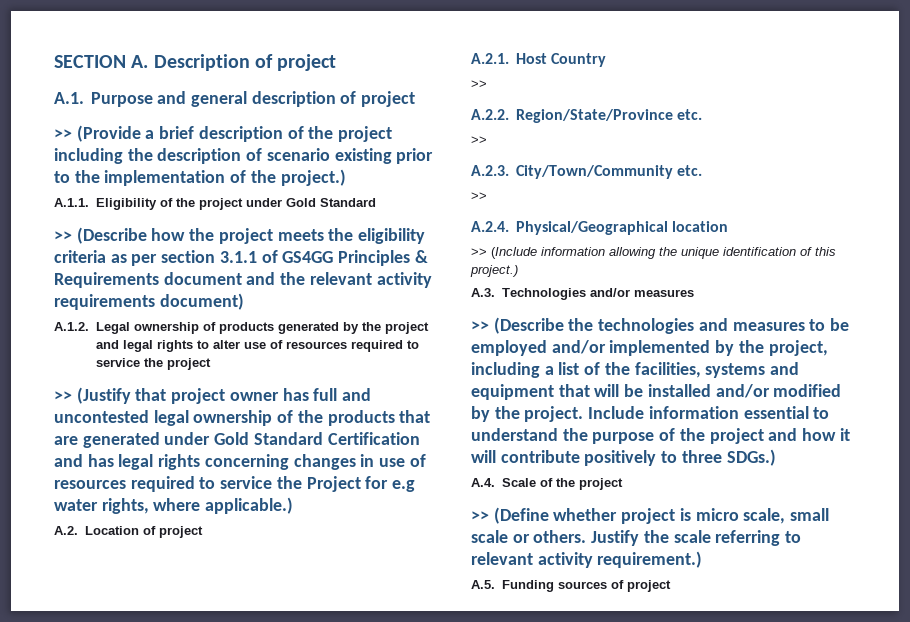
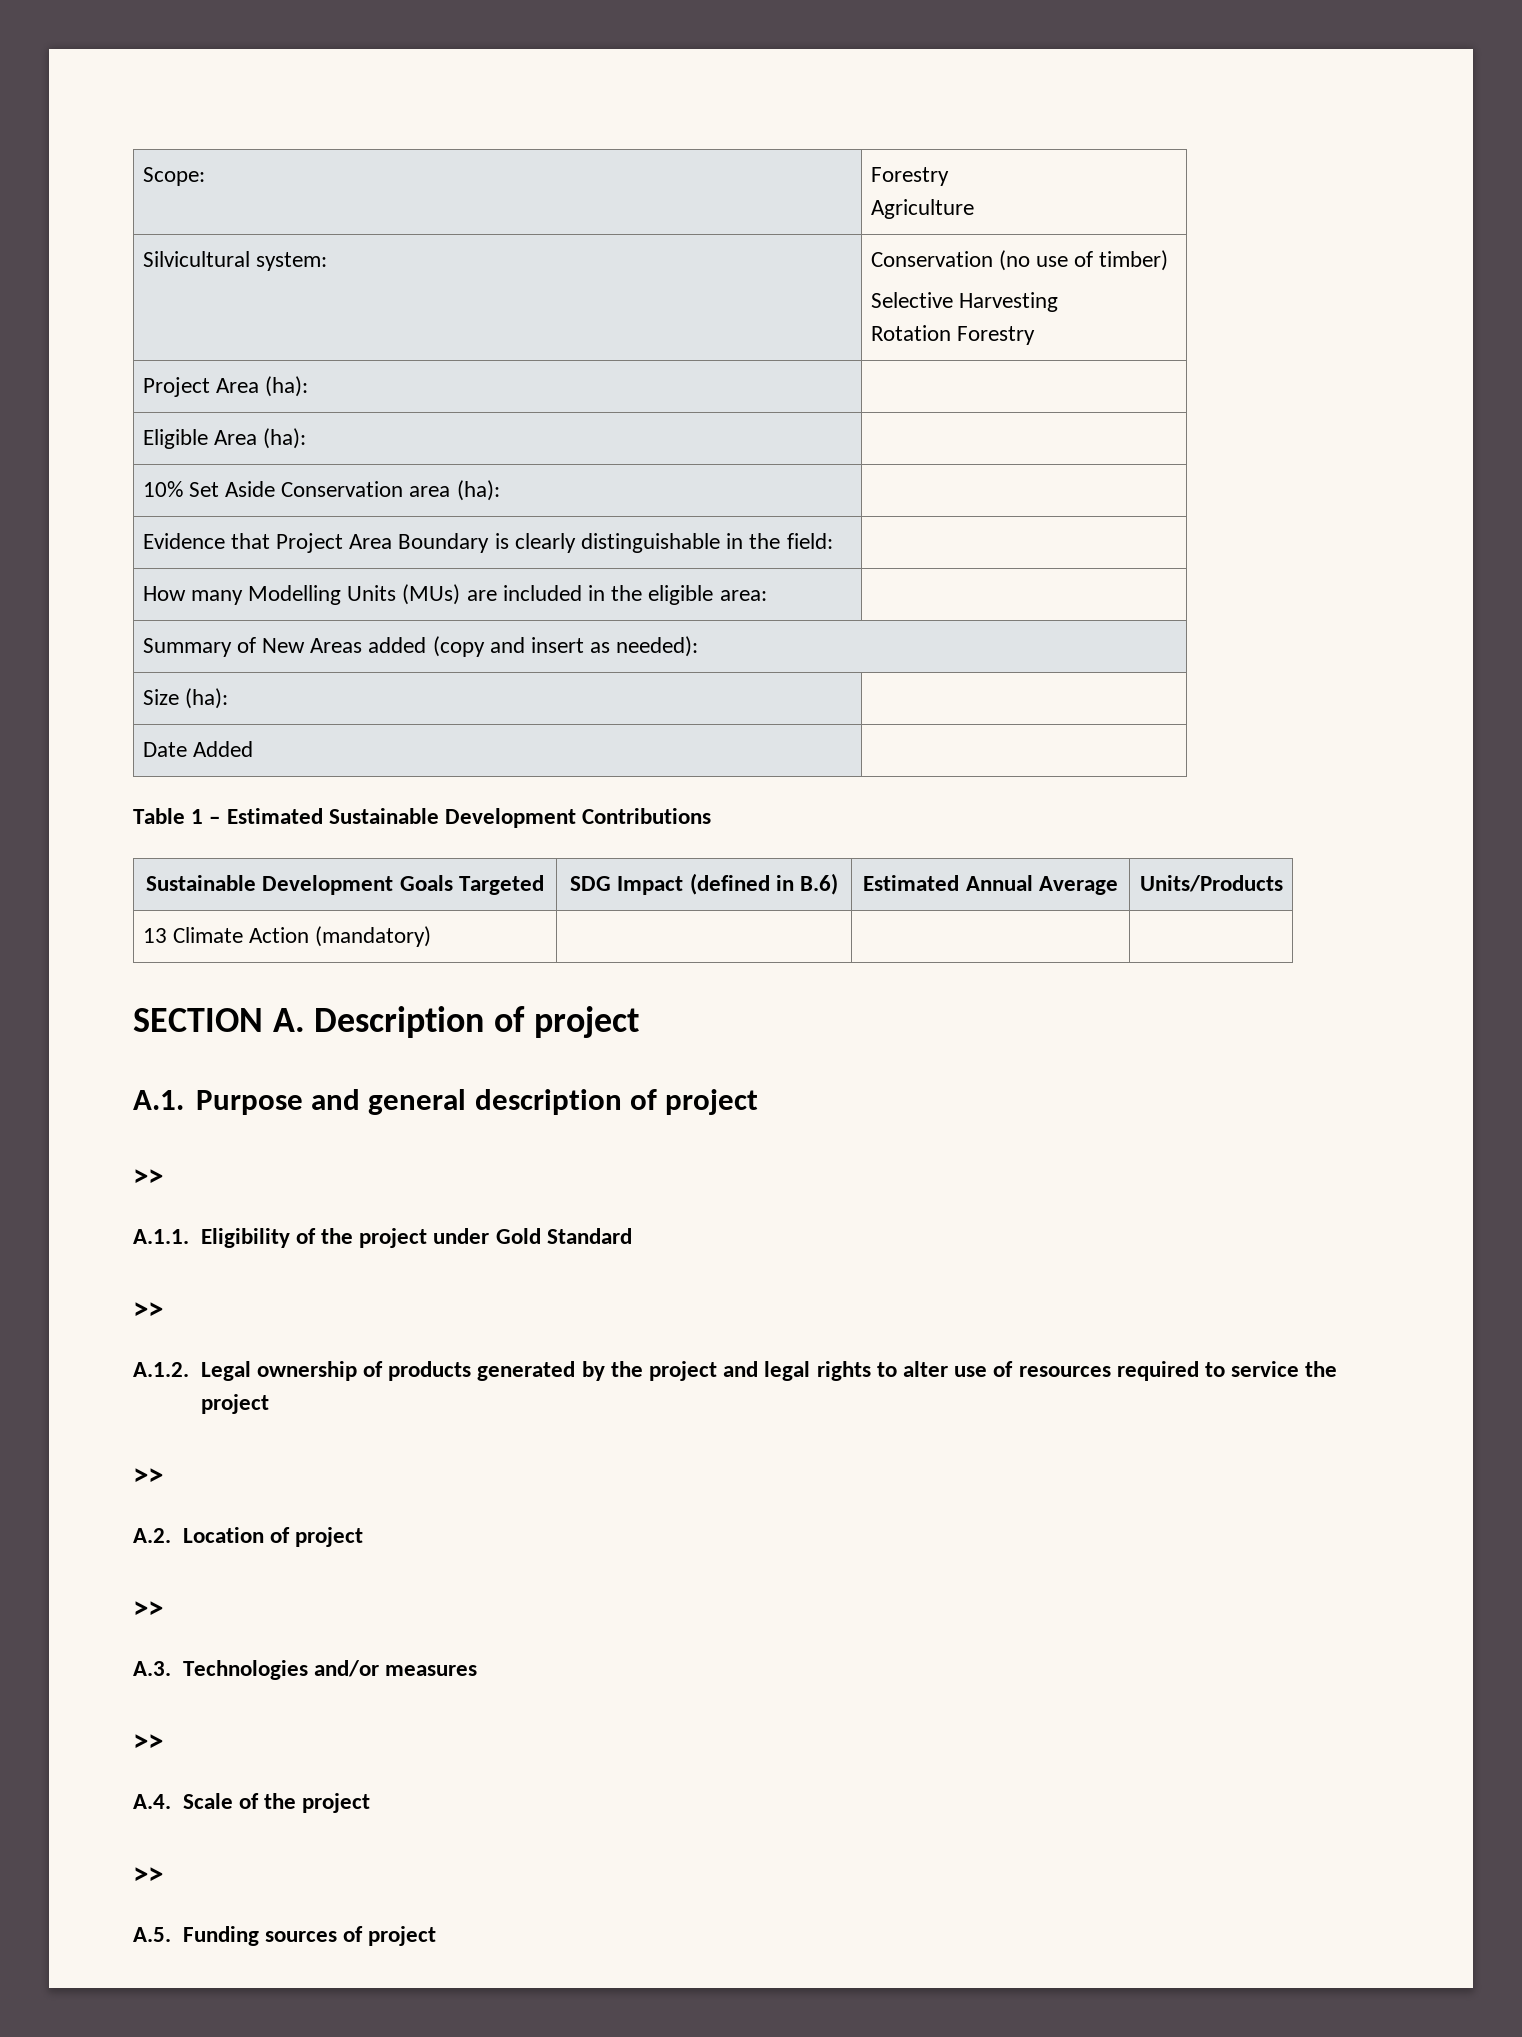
(54, 61) none -> [142,167,205,186] [870,167,949,186] [870,199,974,219] [142,251,327,271] [870,250,1169,271] [870,292,1058,312] [870,325,1035,345] [142,376,308,397] [142,428,306,449] [142,480,500,501] [142,533,833,553] [142,584,767,605] [142,636,699,657] [142,688,228,709] [142,741,253,757] [133,808,712,828] [146,875,544,895] [570,873,838,895] [863,875,1118,895] [1139,875,1283,892] [142,926,432,947] Scope: | Forestry // Agriculture // Silvicultural system: | Conservation (no use of timber) // Selective Harvesting // Rotation Forestry // Project Area (ha): | // Eligible Area (ha): | // 10% Set Aside Conservation area (ha): | // Evidence that Project Area Boundary is clearly distinguishable in the field: | // How many Modelling Units (MUs) are included in the eligible area: | // Summary of New Areas added (copy and insert as needed): // Size (ha): | // Date Added | // Table 1 – Estimated Sustainable Development Contributions // Sustainable Development Goals Targeted | SDG Impact (defined in B.6) | Estimated Annual Average | Units/Products // 13 Climate Action (mandatory) | | | //
[76,125,393,142] [54,148,434,164] [54,169,346,186] (Provide a brief description of the project including the description of scenario existing prior to the implementation of the project.) -> (163, 1177) none
[76,227,426,244] [54,250,428,266] [54,272,432,288] [54,293,244,310] (Describe how the project meets the eligibility criteria as per section 3.1.1 of GS4GG Principles & Requirements document and the relevant activity requirements document) -> (163, 1310) none
[76,387,372,404] [54,410,431,426] [54,432,420,448] [54,454,426,470] [54,476,416,492] [54,497,294,514] [54,526,203,538] [471,53,606,67] [471,80,487,88] [471,109,702,123] [471,136,487,144] [471,165,702,179] [471,192,487,200] [471,221,728,235] [471,247,836,259] [470,265,518,277] (Justify that project owner has full and uncontested legal ownership of the products that are generated under Gold Standard Certification and has legal rights concerning changes in use of resources required to service the Project for e.g water rights, where applicable.) // A.2. Location of project // A.2.1. Host Country // >> // A.2.2. Region/State/Province etc. // >> // A.2.3. City/Town/Community etc. // >> // A.2.4. Physical/Geographical location // >> (Include information allowing the unique identification of this project.) -> [133,1527,363,1547] [133,1601,163,1618] // A.2. Location of project // >>
[493,317,850,334] [471,340,828,356] [471,362,800,378] [471,384,842,400] [471,406,830,422] [471,428,850,444] [471,449,776,466] (Describe the technologies and measures to be employed and/or implemented by the project, including a list of the facilities, systems and equipment that will be installed and/or modified by the project. Include information essential to understand the purpose of the project and how it will contribute positively to three SDGs.) -> (163, 1742) none
[493,507,830,524] [471,530,802,546] [471,551,703,568] (Define whether project is micro scale, small scale or others. Justify the scale referring to relevant activity requirement.) -> (163, 1875) none

